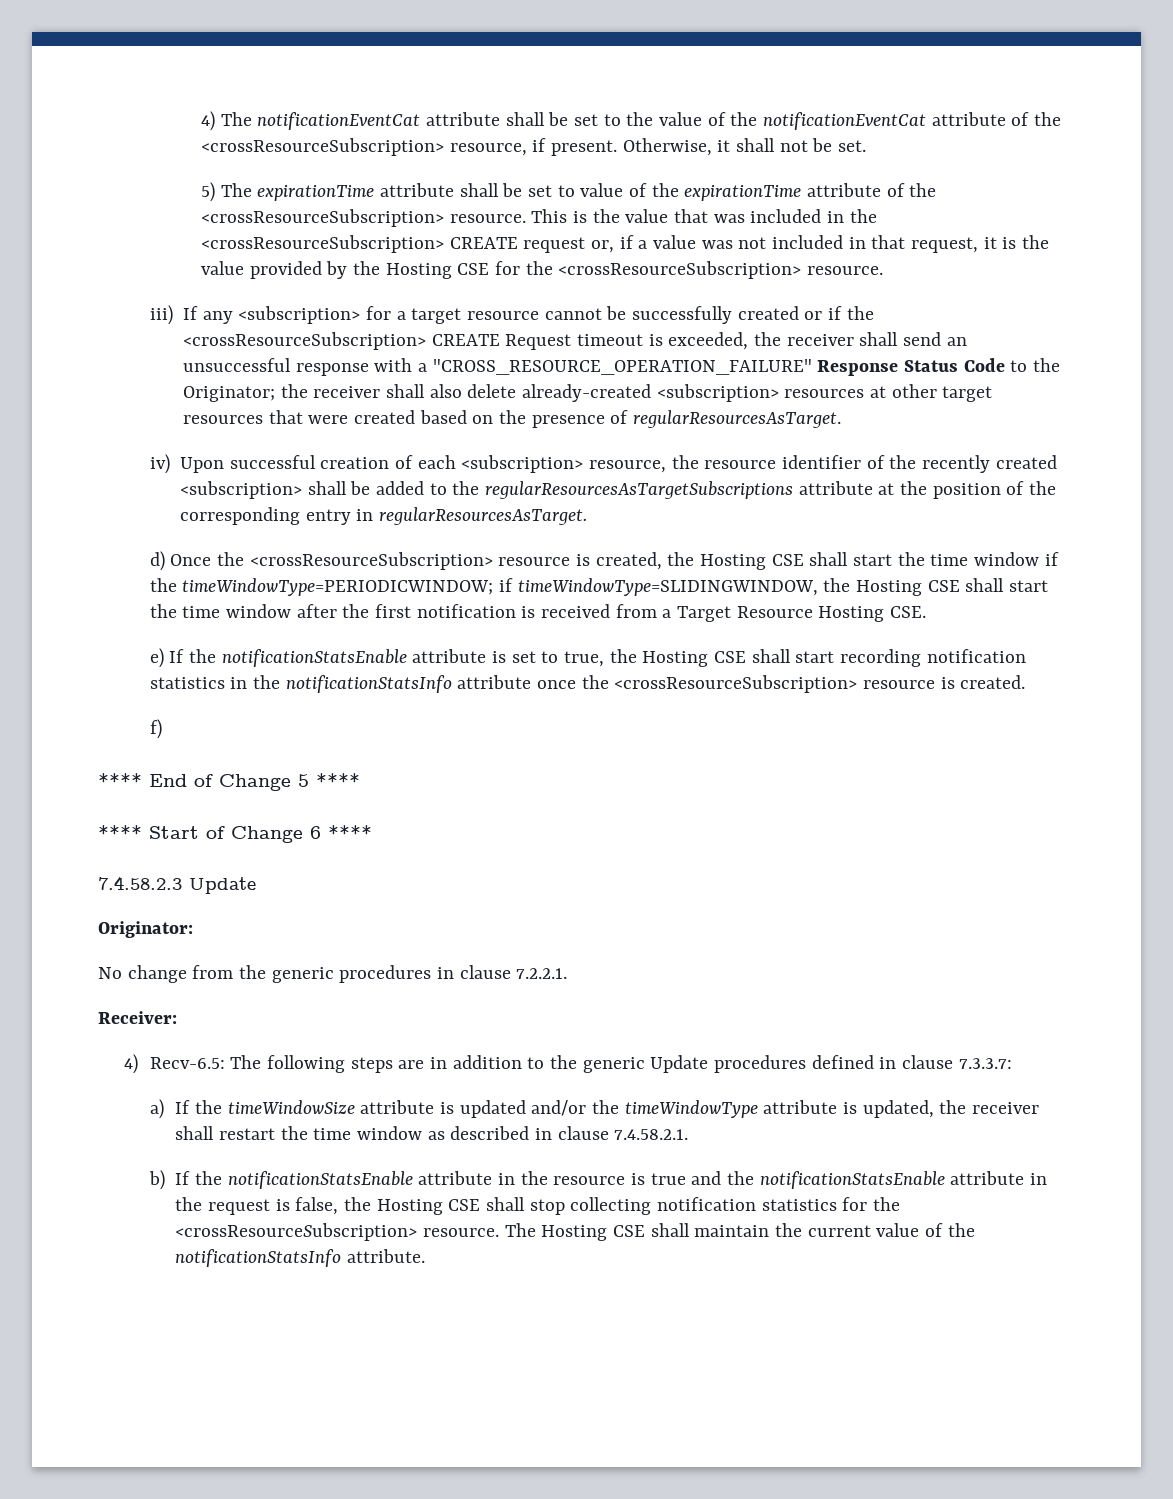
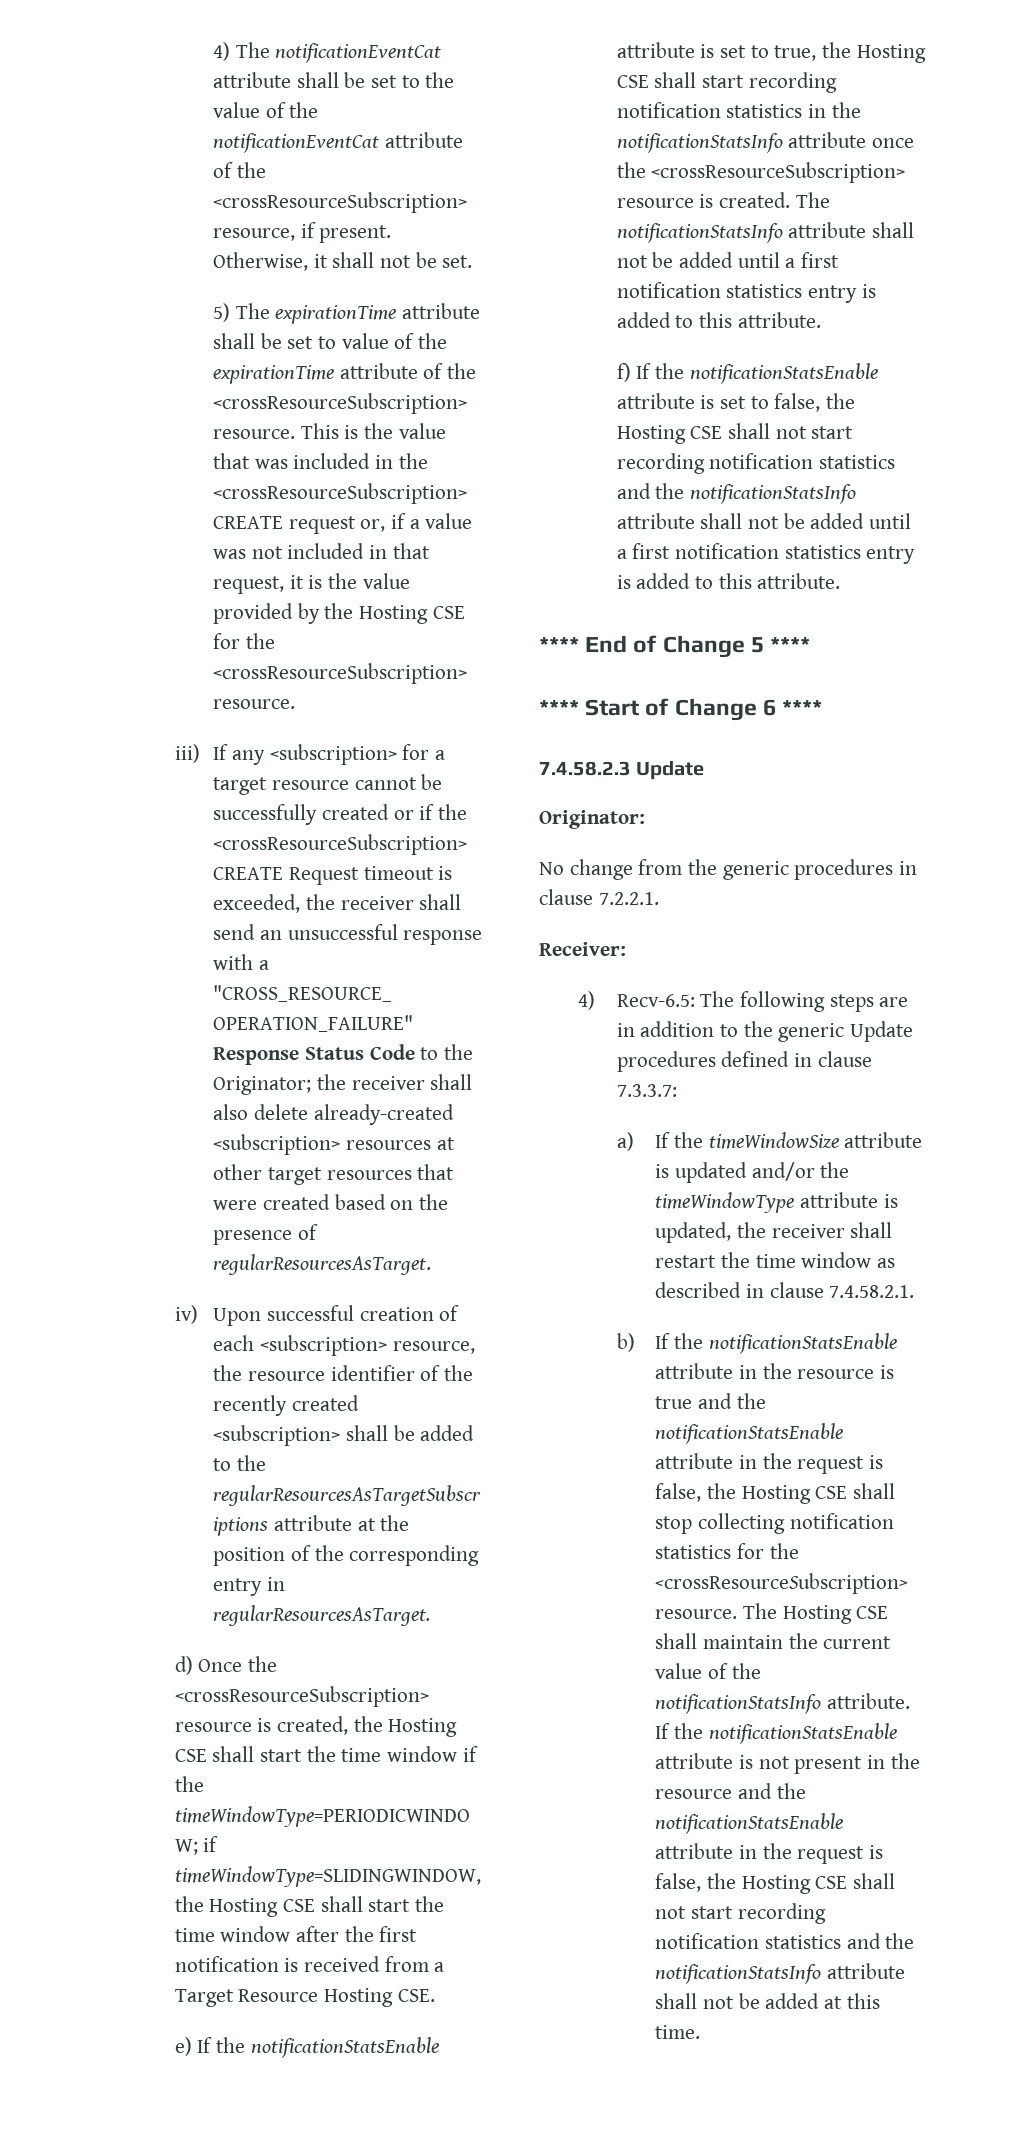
[149,719,162,739] // f) -> [795,192,830,208] [616,222,914,243] [616,252,839,268] [616,282,876,303] [616,312,821,328] [616,363,878,384] [616,393,855,412] [616,423,854,444] [616,453,895,474] [616,483,856,504] [616,513,911,529] [616,543,916,564] [616,573,841,589] The notificationStatsInfo attribute shall not be added until a first notification statistics entry is added to this attribute. // f) If the notificationStatsEnable attribute is set to false, the Hosting CSE shall not start recording notification statistics and the notificationStatsInfo attribute shall not be added until a first notification statistics entry is added to this attribute.
(425, 1256) none -> [655,1723,897,1744] [655,1753,920,1774] [655,1783,806,1799] [655,1813,844,1834] [655,1843,883,1864] [655,1873,895,1894] [655,1903,826,1924] [655,1933,915,1949] [655,1963,905,1984] [655,1993,880,2009] [655,2025,701,2039] If the notificationStatsEnable attribute is not present in the resource and the notificationStatsEnable attribute in the request is false, the Hosting CSE shall not start recording notification statistics and the notificationStatsInfo attribute shall not be added at this time.

